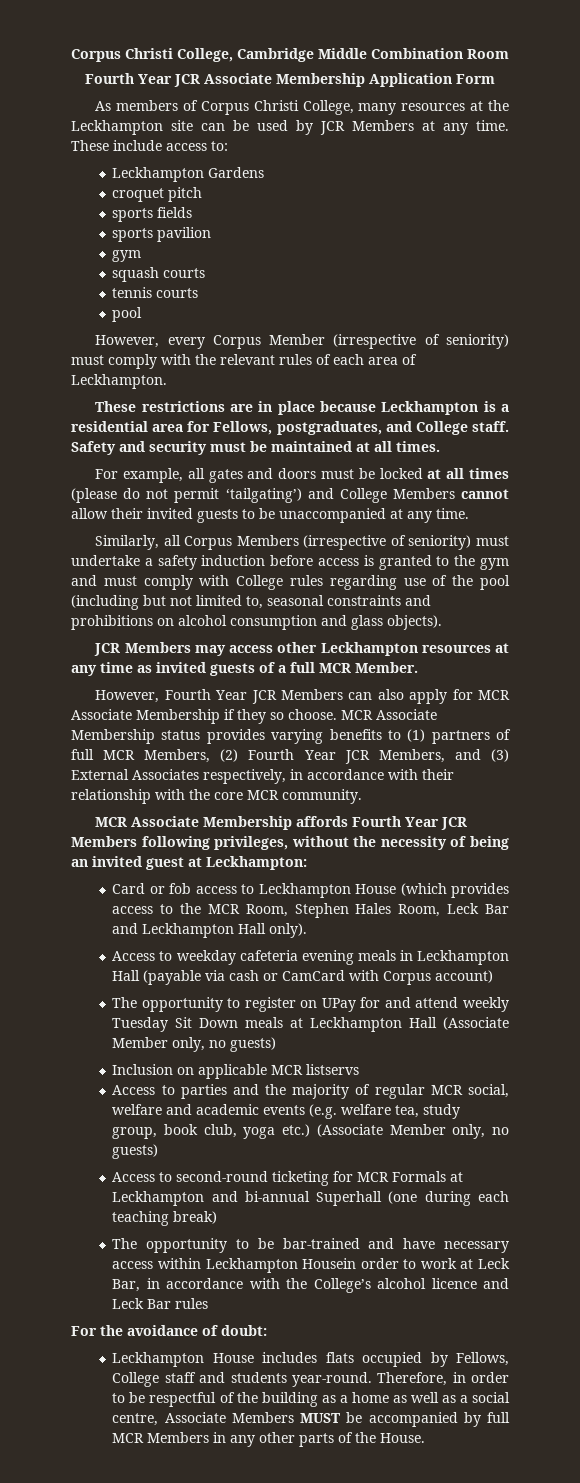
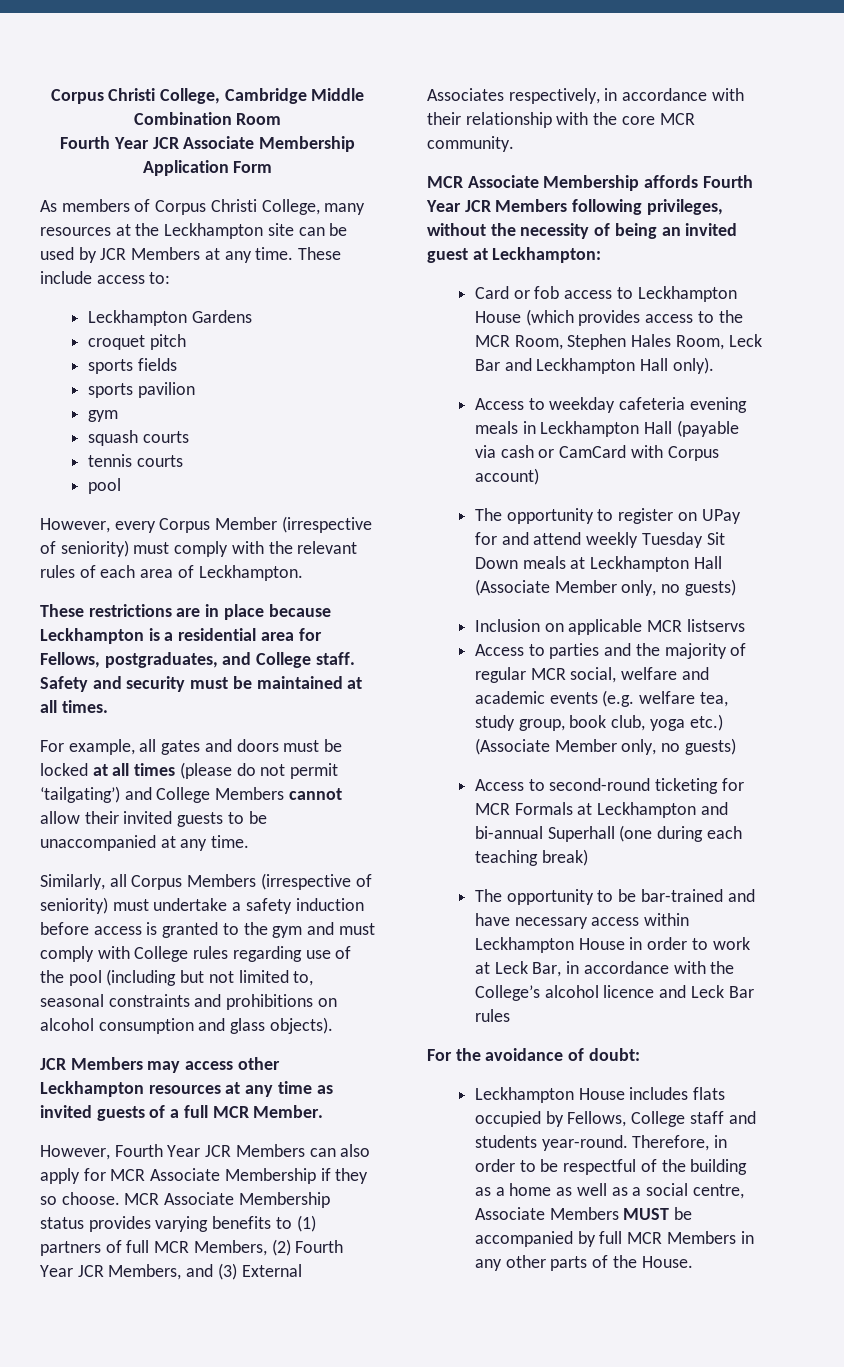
[302,1258,357,1269] Housein -> [578,937,643,950] House in

